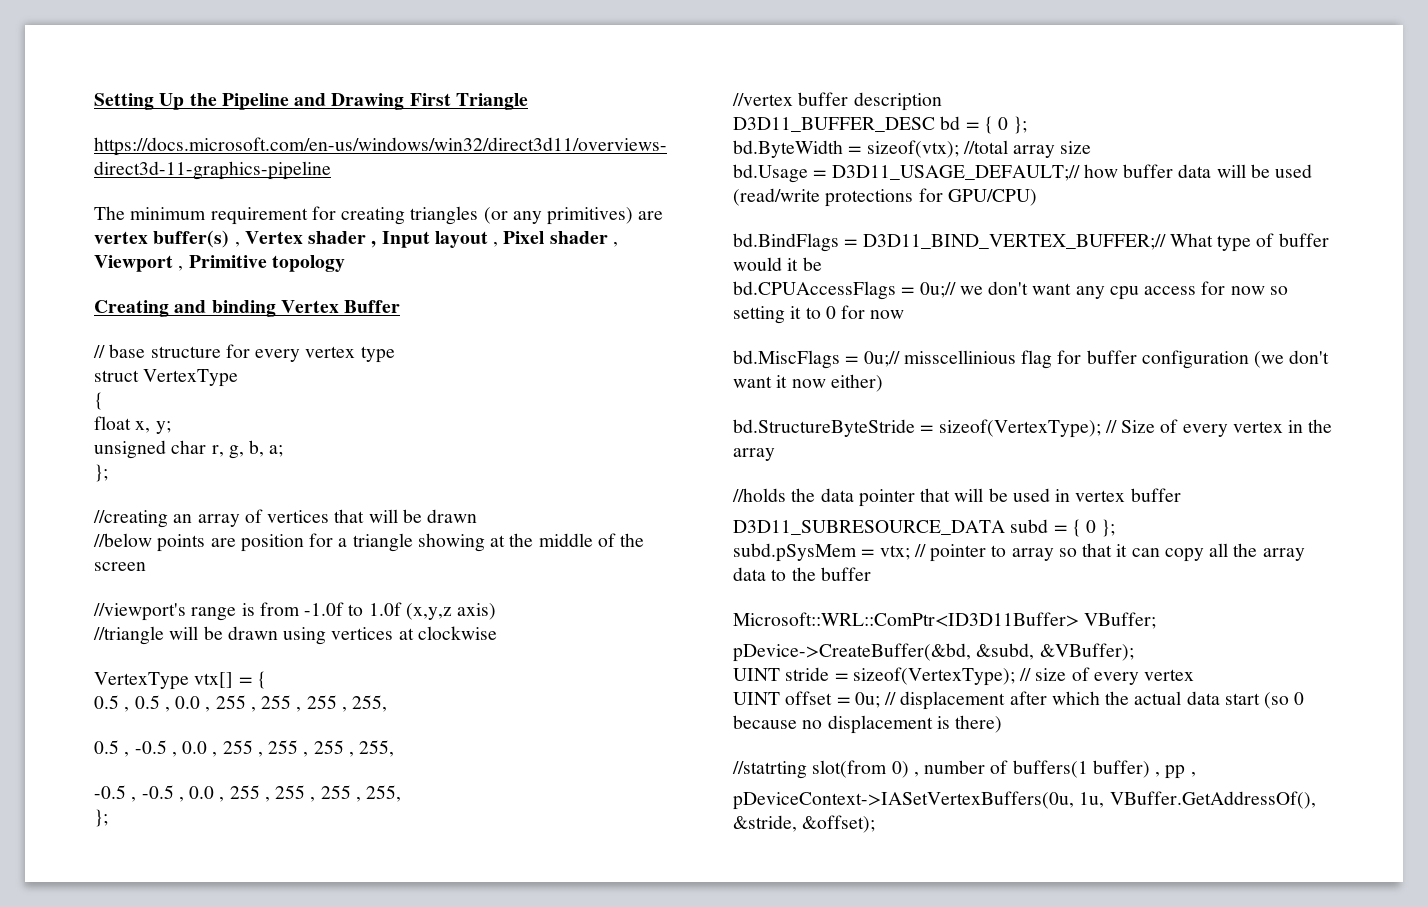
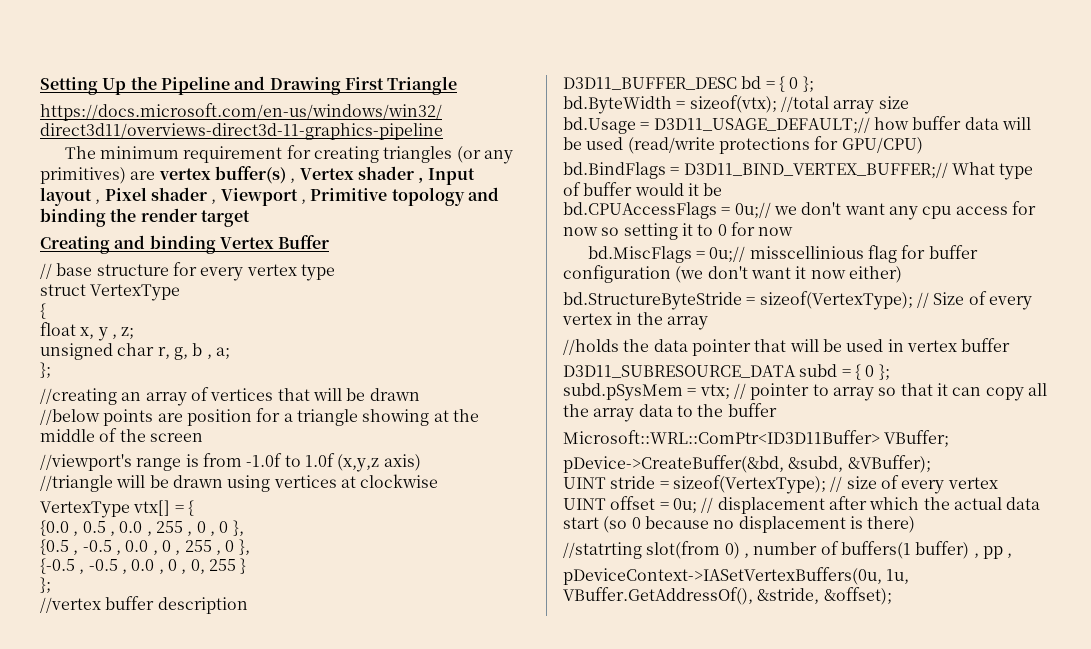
(345, 263) none -> [467,187,499,201] [40,208,250,227] and binding the render target
[155,421,171,434] y; -> [97,327,135,341] y , z;
[249,440,265,457] b, -> [192,343,212,359] b ,
[94,695,119,709] 0.5 -> [40,520,69,536] {0.0
[261,695,388,712] [94,740,395,757] [94,785,402,802] 255 , 255 , 255, // 0.5 , -0.5 , 0.0 , 255 , 255 , 255 , 255, // -0.5 , -0.5 , 0.0 , 255 , 255 , 255 , 255, -> [196,520,244,536] [40,539,250,555] [40,558,247,574] 0 , 0 }, // {0.5 , -0.5 , 0.0 , 0 , 255 , 0 }, // {-0.5 , -0.5 , 0.0 , 0 , 0, 255 }

